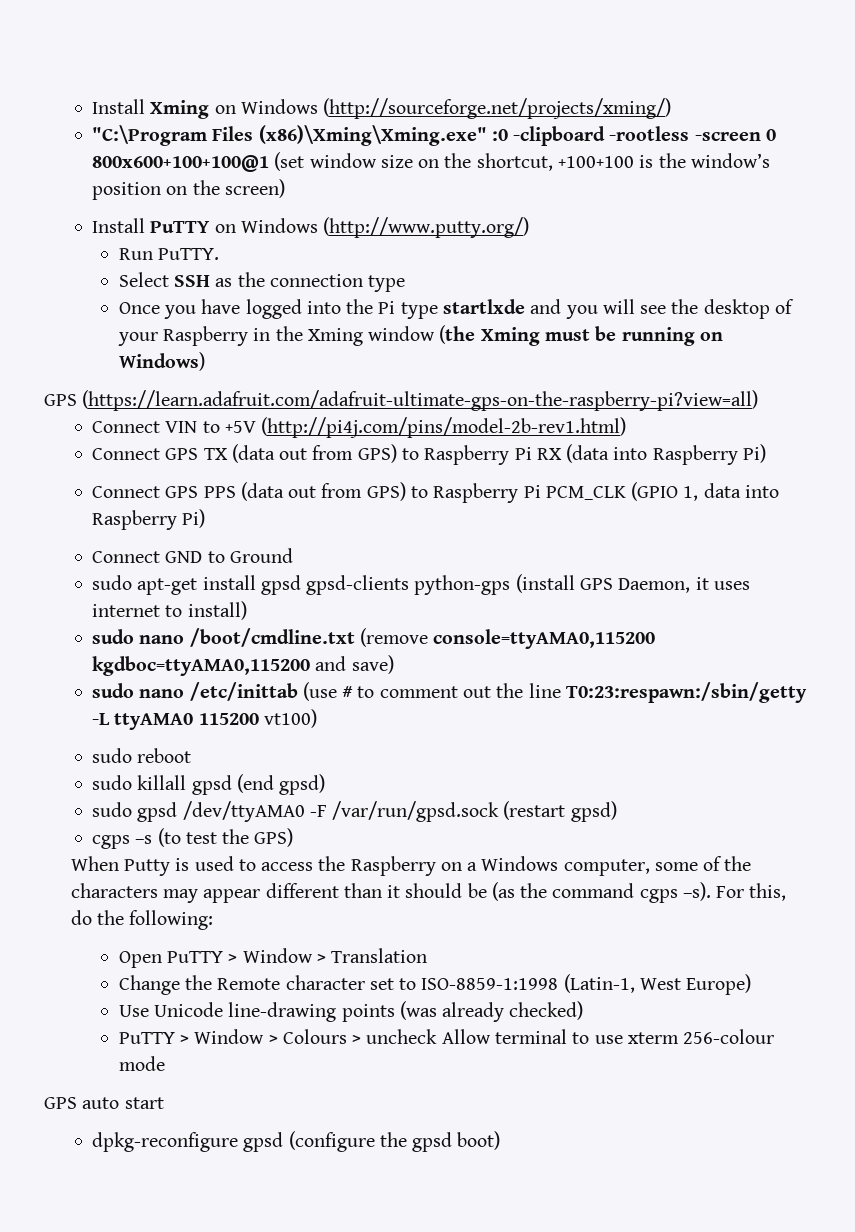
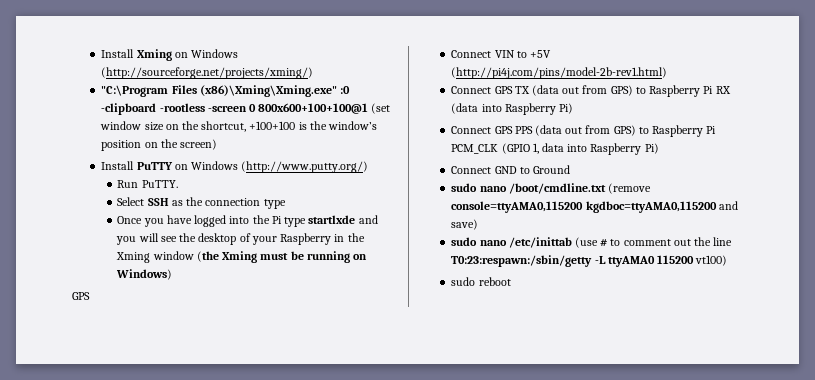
[82,390,759,411] (https://learn.adafruit.com/adafruit-ultimate-gps-on-the-raspberry-pi?view=all) -> (90, 296) none
[92,574,750,595] [92,601,247,620] // sudo apt-get install gpsd gpsd-clients python-gps (install GPS Daemon, it uses internet to install) -> (570, 169) none
[92,774,326,795] [92,801,617,822] [92,828,294,849] [70,856,752,876] [70,882,787,903] [70,910,214,930] [118,948,428,968] [118,974,752,995] [118,1001,584,1022] [118,1029,775,1044] [118,1056,165,1071] [44,1097,164,1109] [92,1131,501,1152] // sudo killall gpsd (end gpsd) // sudo gpsd /dev/ttyAMA0 -F /var/run/gpsd.sock (restart gpsd) // cgps –s (to test the GPS) // When Putty is used to access the Raspberry on a Windows computer, some of the characters may appear different than it should be (as the command cgps –s). For this, do the following: // Open PuTTY > Window > Translation // Change the Remote character set to ISO-8859-1:1998 (Latin-1, West Europe) // Use Unicode line-drawing points (was already checked) // PuTTY > Window > Colours > uncheck Allow terminal to use xterm 256-colour mode // GPS auto start // dpkg-reconfigure gpsd (configure the gpsd boot) -> (511, 281) none

